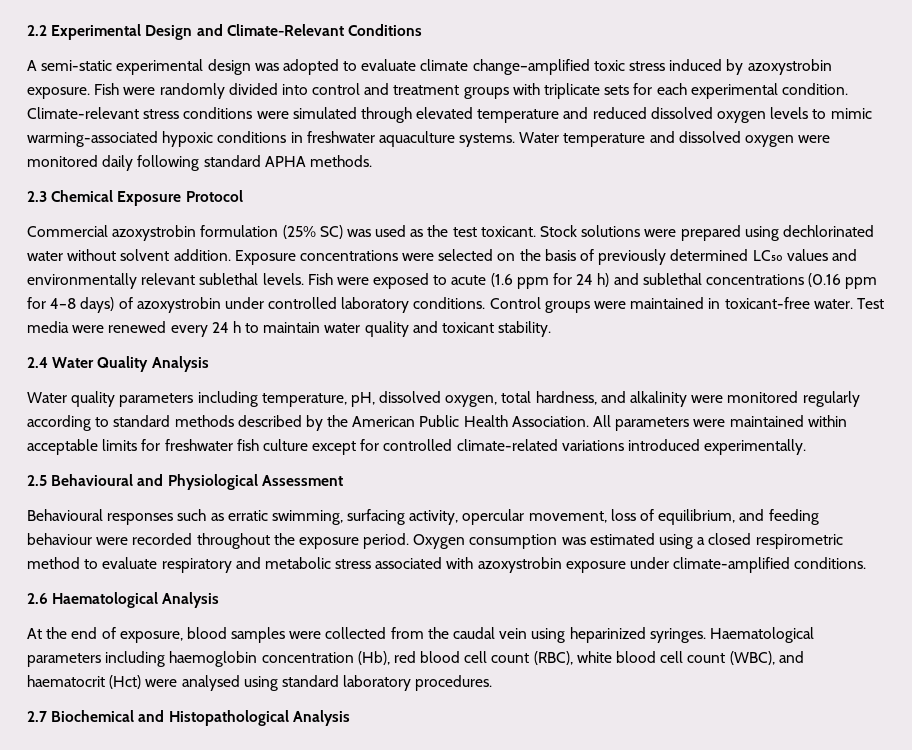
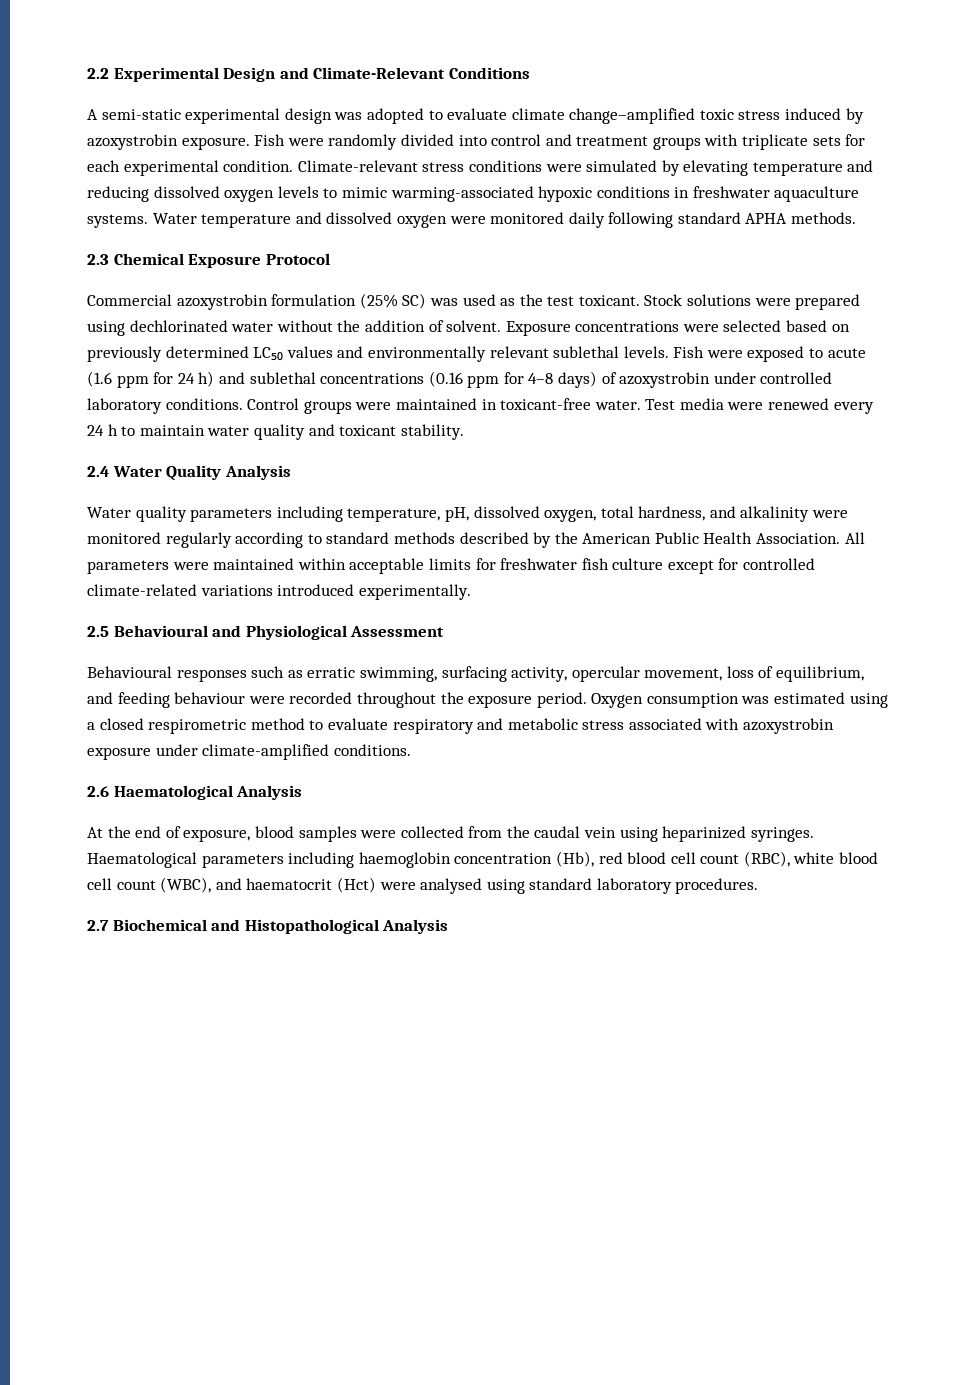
[360,107,647,123] through elevated temperature and reduced -> [661,160,874,176] [87,186,149,202] by elevating temperature and reducing
[120,249,595,265] solvent addition. Exposure concentrations were selected on the basis of -> [337,320,850,336] the addition of solvent. Exposure concentrations were selected based on

